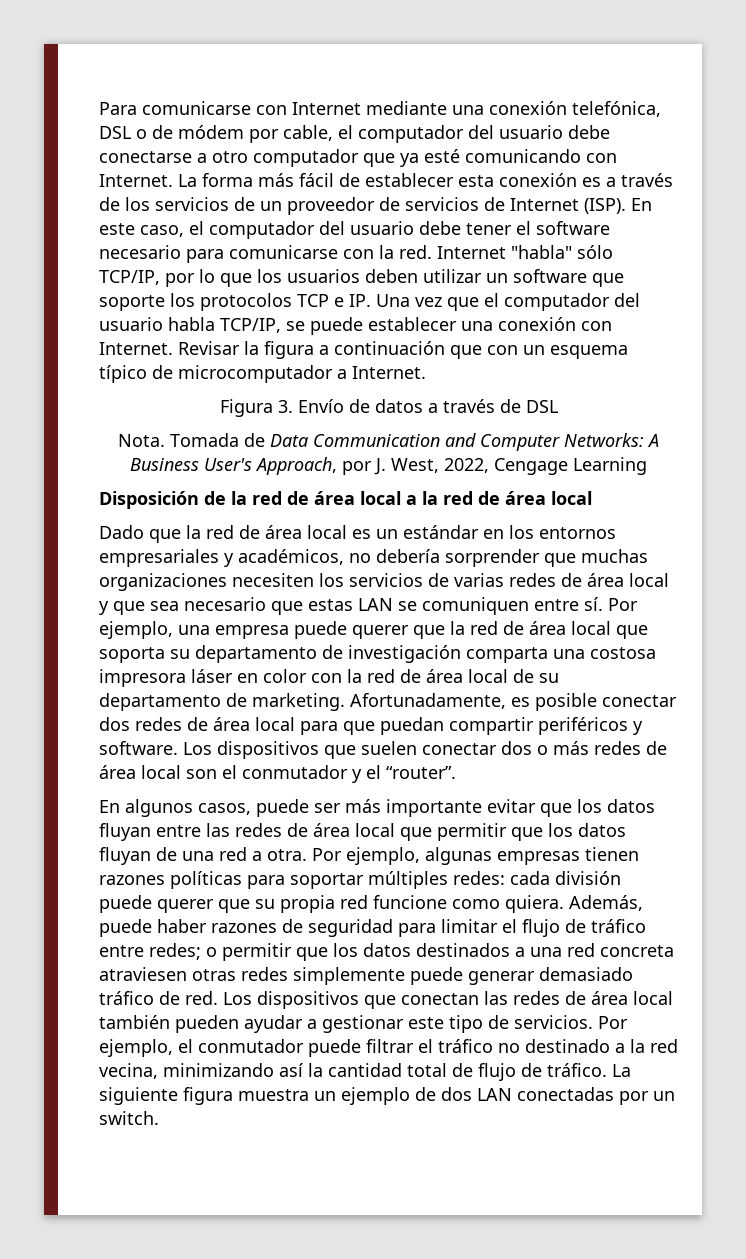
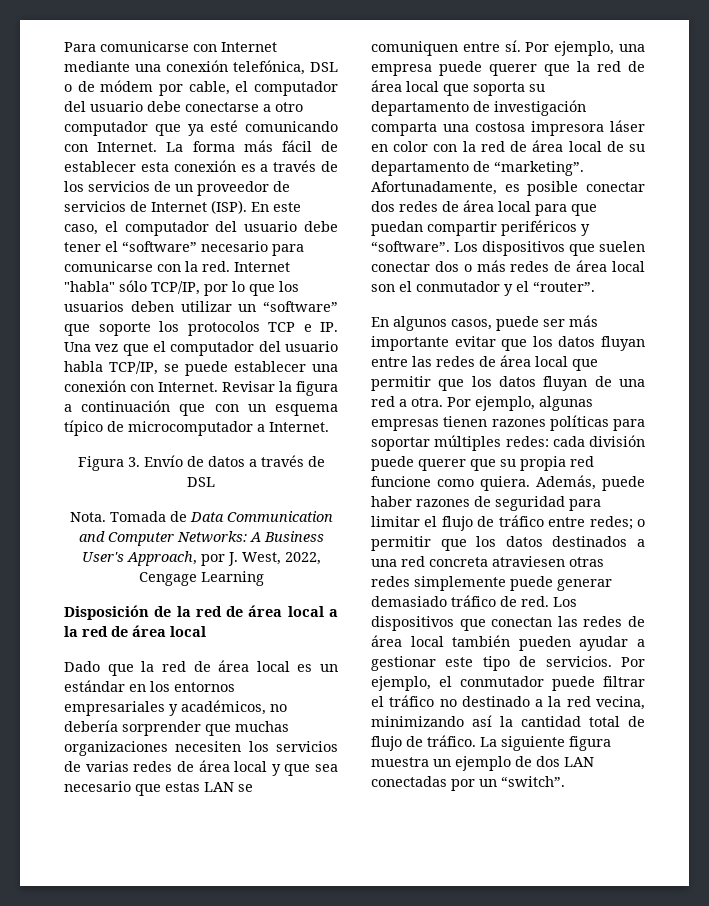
[536,221,610,235] software -> [122,241,197,252] “software”
[513,269,587,283] software -> [263,301,338,312] “software”
[252,693,345,711] marketing. -> [494,161,584,176] “marketing”.
[99,741,178,755] software. -> [371,241,450,252] “software”.
[99,1111,159,1125] switch. -> [501,776,565,787] “switch”.

